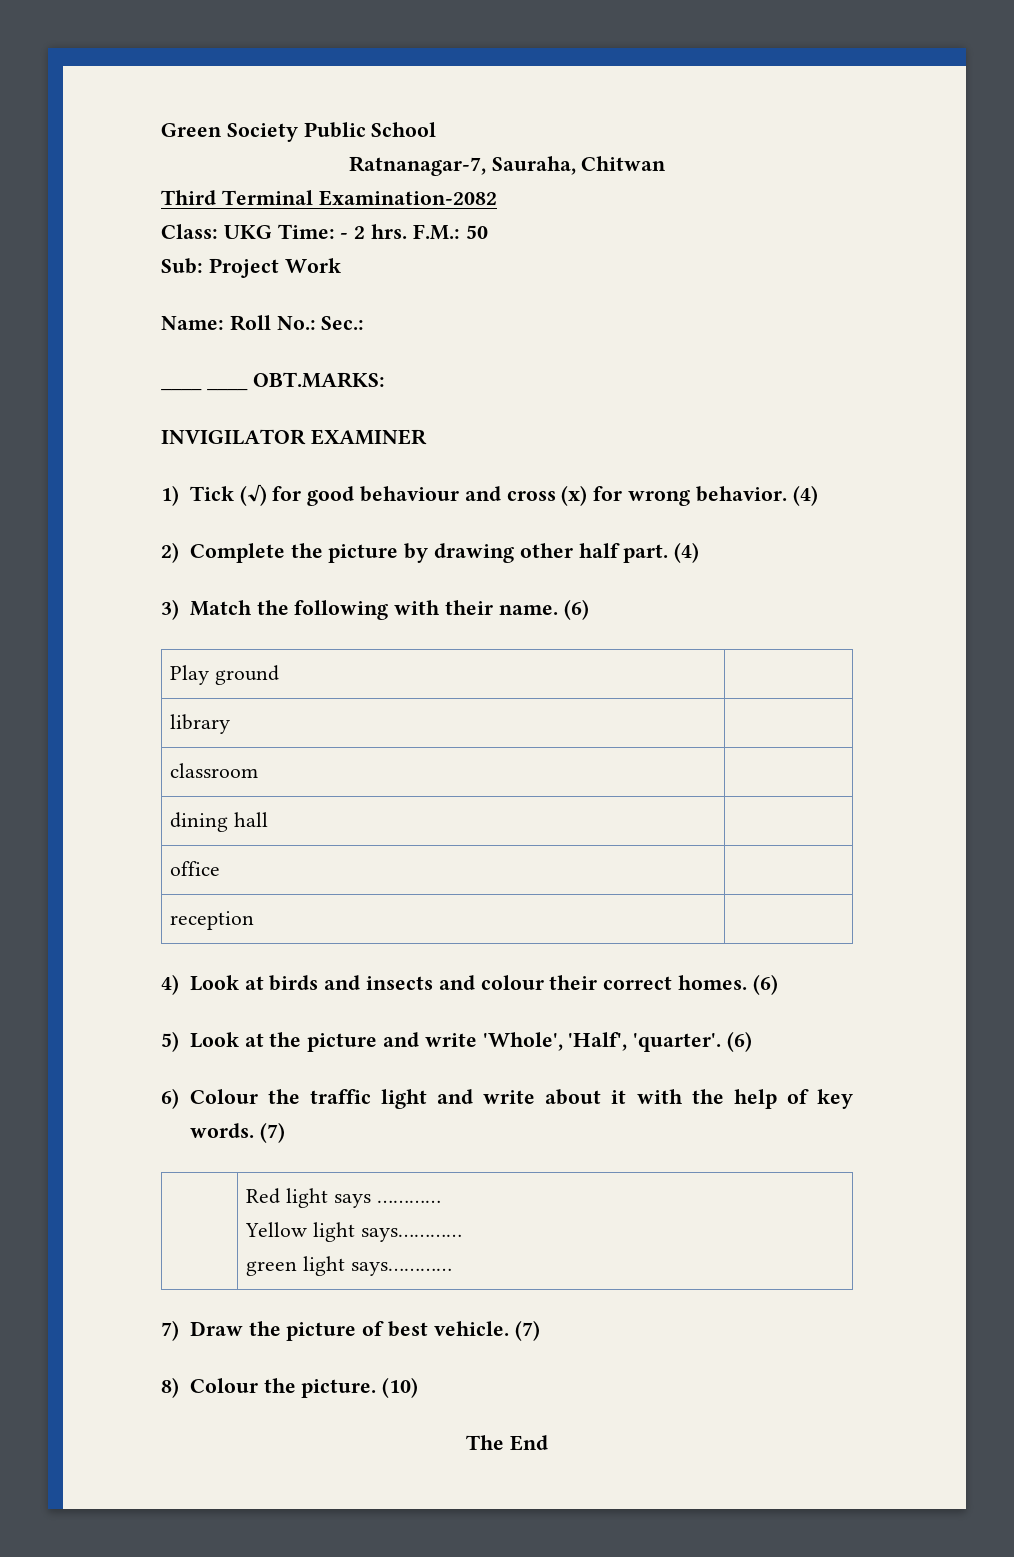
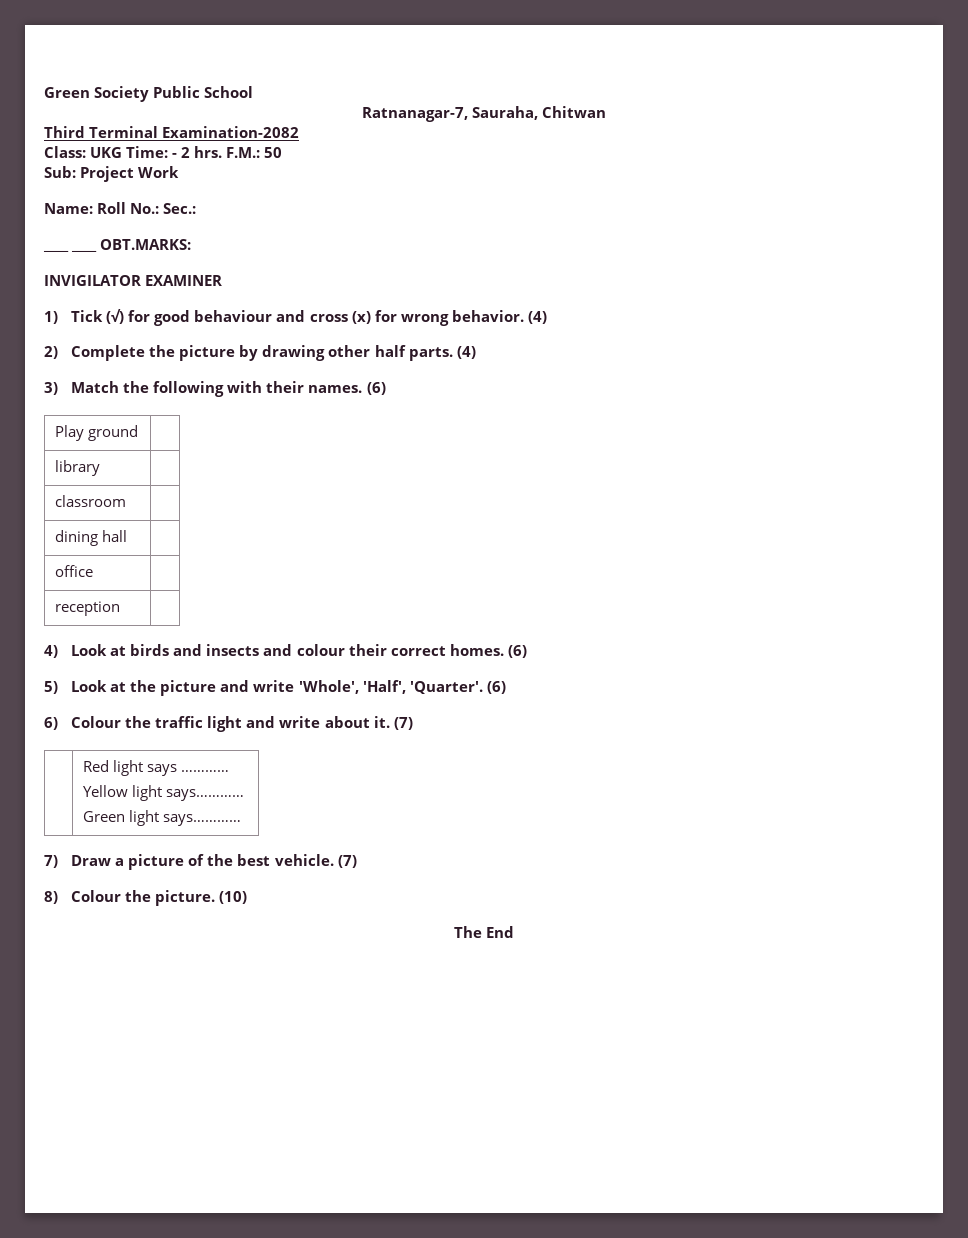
[623,544,669,563] part. -> [408,347,453,361] parts.
[498,605,558,615] name. -> [308,385,363,393] names.
[633,1033,722,1052] 'quarter'. -> [409,681,483,694] 'Quarter'.
[611,1089,853,1109] [189,1123,254,1138] it with the help of key words. -> [373,716,390,728] it.
[246,1261,298,1276] green -> [82,811,125,822] Green
[248,1321,281,1336] the -> [115,858,125,866] a
(385, 1328) none -> [207,854,234,866] the

